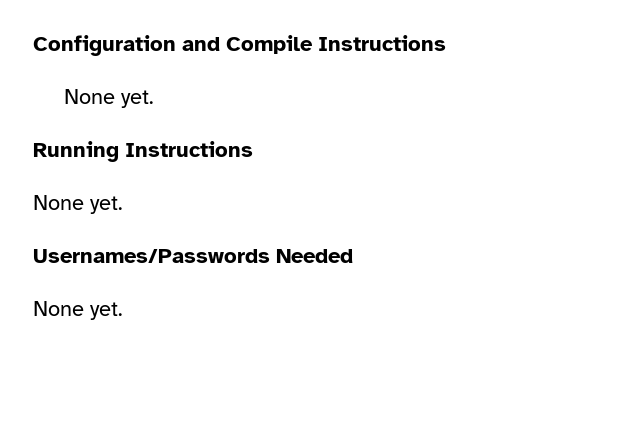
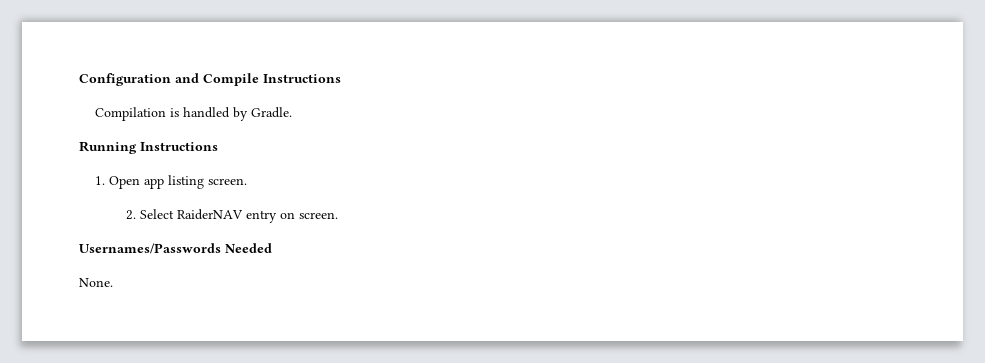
[63,89,154,108] [33,141,253,162] [33,195,123,214] None yet. // Running Instructions // None yet. -> [94,107,292,121] [79,141,218,154] [94,175,247,189] [126,209,339,223] Compilation is handled by Gradle. // Running Instructions // 1. Open app listing screen. // 2. Select RaiderNAV entry on screen.
[33,301,123,320] None yet. -> [79,278,113,287] None.

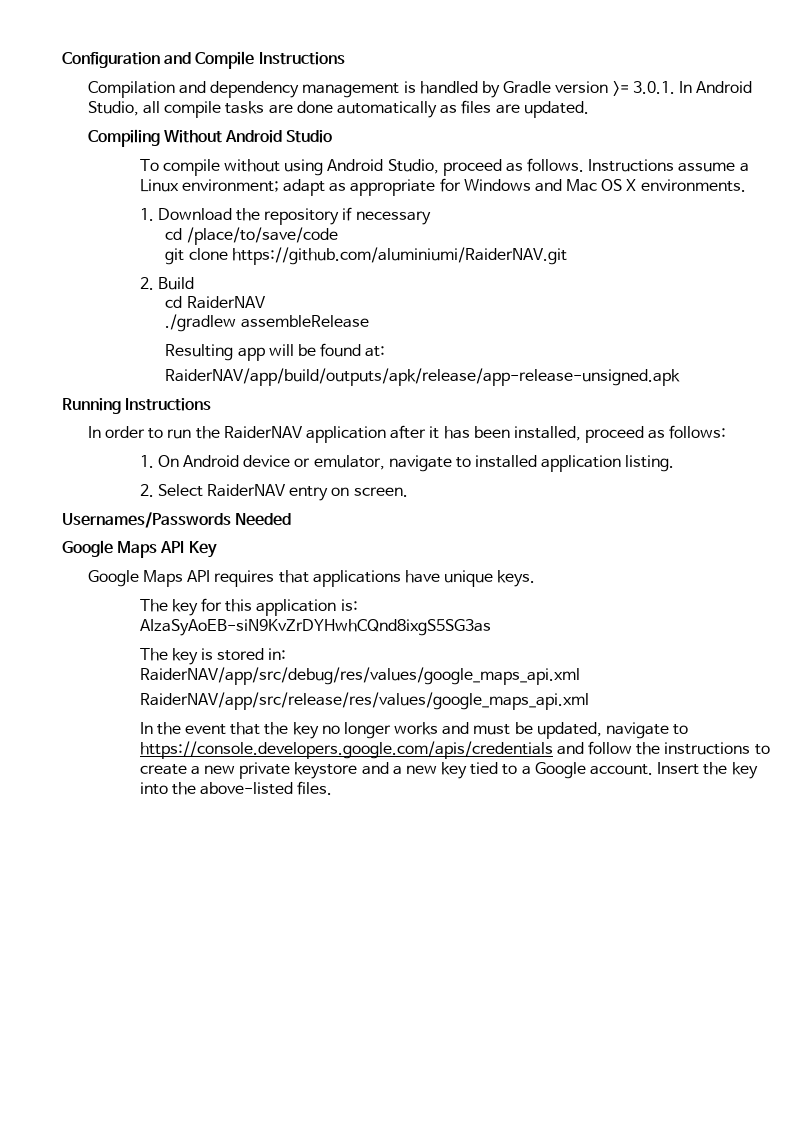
[169,107,292,121] [79,141,218,154] [94,175,247,189] is handled by Gradle. // Running Instructions // 1. Open app listing screen. -> [179,81,753,98] [87,100,589,118] [87,129,333,147] [139,158,749,176] [139,178,746,196] [139,207,431,225] [165,227,338,245] [165,247,567,265] [139,277,194,290] [165,296,266,309] [165,314,369,332] [165,343,386,361] [165,368,681,386] [62,398,212,414] [87,425,727,443] [139,455,675,472] and dependency management is handled by Gradle version >= 3.0.1. In Android Studio, all compile tasks are done automatically as files are updated. // Compiling Without Android Studio // To compile without using Android Studio, proceed as follows. Instructions assume a Linux environment; adapt as appropriate for Windows and Mac OS X environments. // 1. Download the repository if necessary // cd /place/to/save/code // git clone https://github.com/aluminiumi/RaiderNAV.git // 2. Build // cd RaiderNAV // ./gradlew assembleRelease // Resulting app will be found at: // RaiderNAV/app/build/outputs/apk/release/app-release-unsigned.apk // Running Instructions // In order to run the RaiderNAV application after it has been installed, proceed as follows: // 1. On Android device or emulator, navigate to installed application listing.
[79,278,113,287] None. -> [62,540,217,558] [87,570,536,587] [139,598,358,616] [139,619,491,636] [139,648,287,665] [139,667,580,685] [139,692,589,710] [139,722,689,739] [139,741,770,759] [139,762,758,779] [139,781,333,795] Google Maps API Key // Google Maps API requires that applications have unique keys. // The key for this application is: // AIzaSyAoEB-siN9KvZrDYHwhCQnd8ixgS5SG3as // The key is stored in: // RaiderNAV/app/src/debug/res/values/google_maps_api.xml // RaiderNAV/app/src/release/res/values/google_maps_api.xml // In the event that the key no longer works and must be updated, navigate to https://console.developers.google.com/apis/credentials and follow the instructions to create a new private keystore and a new key tied to a Google account. Insert the key into the above-listed files.

